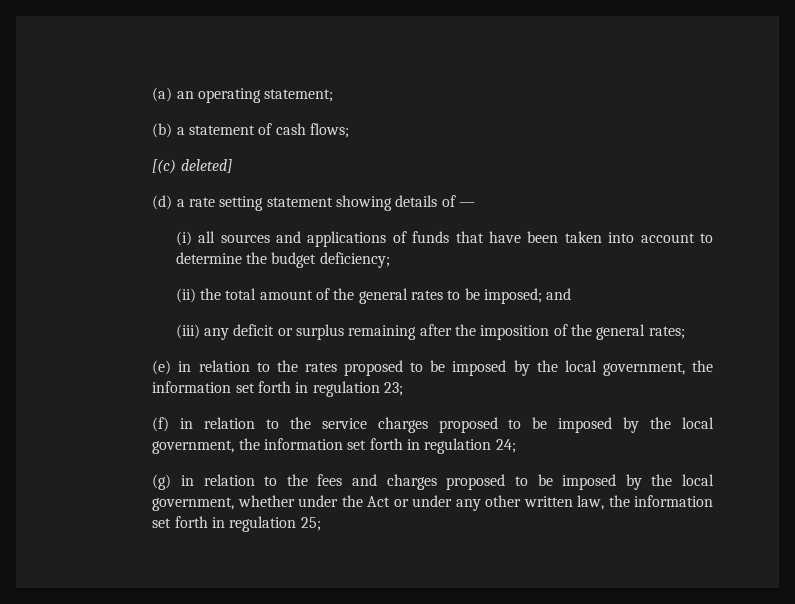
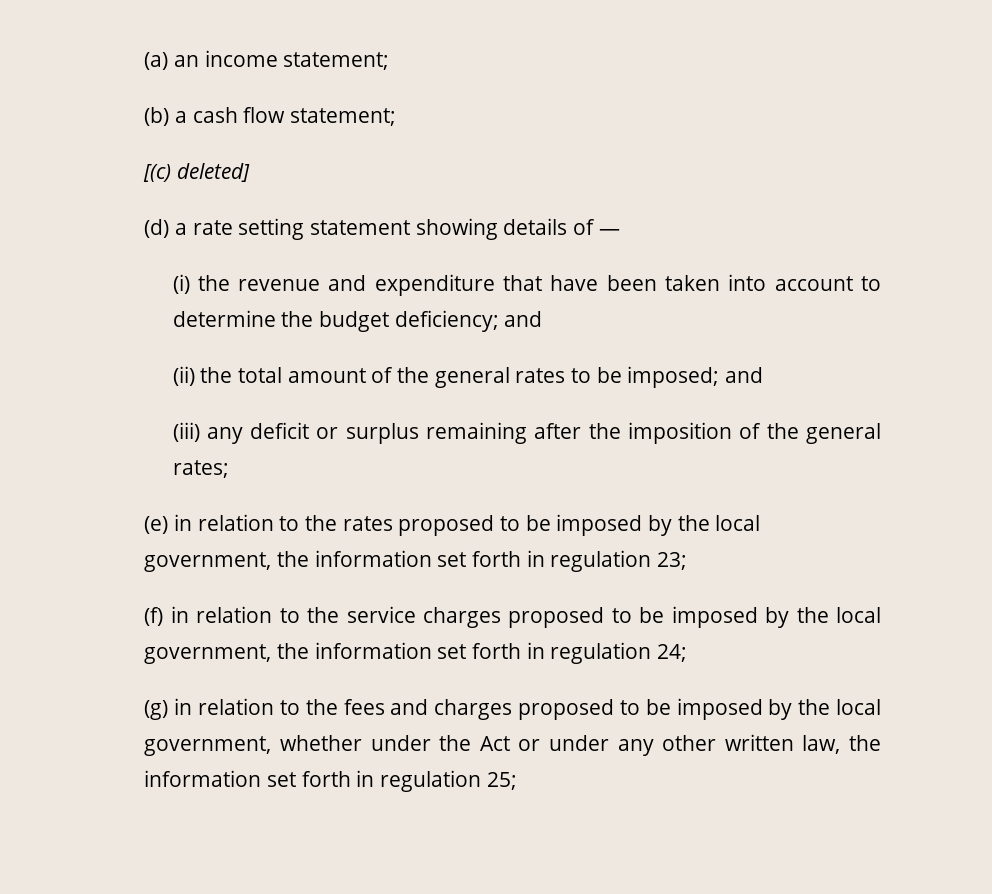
[197,88,261,103] operating -> [204,50,278,67] income
[188,123,349,138] statement of cash flows; -> [192,107,397,126] cash flow statement;
[198,231,450,247] all sources and applications of funds -> [197,274,495,296] the revenue and expenditure
(390, 260) none -> [504,311,543,327] and

